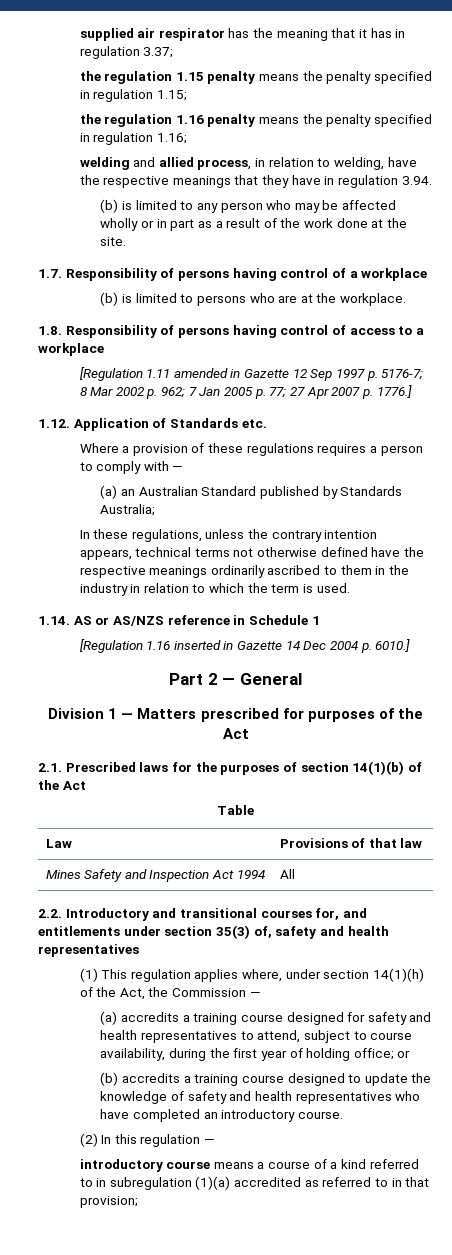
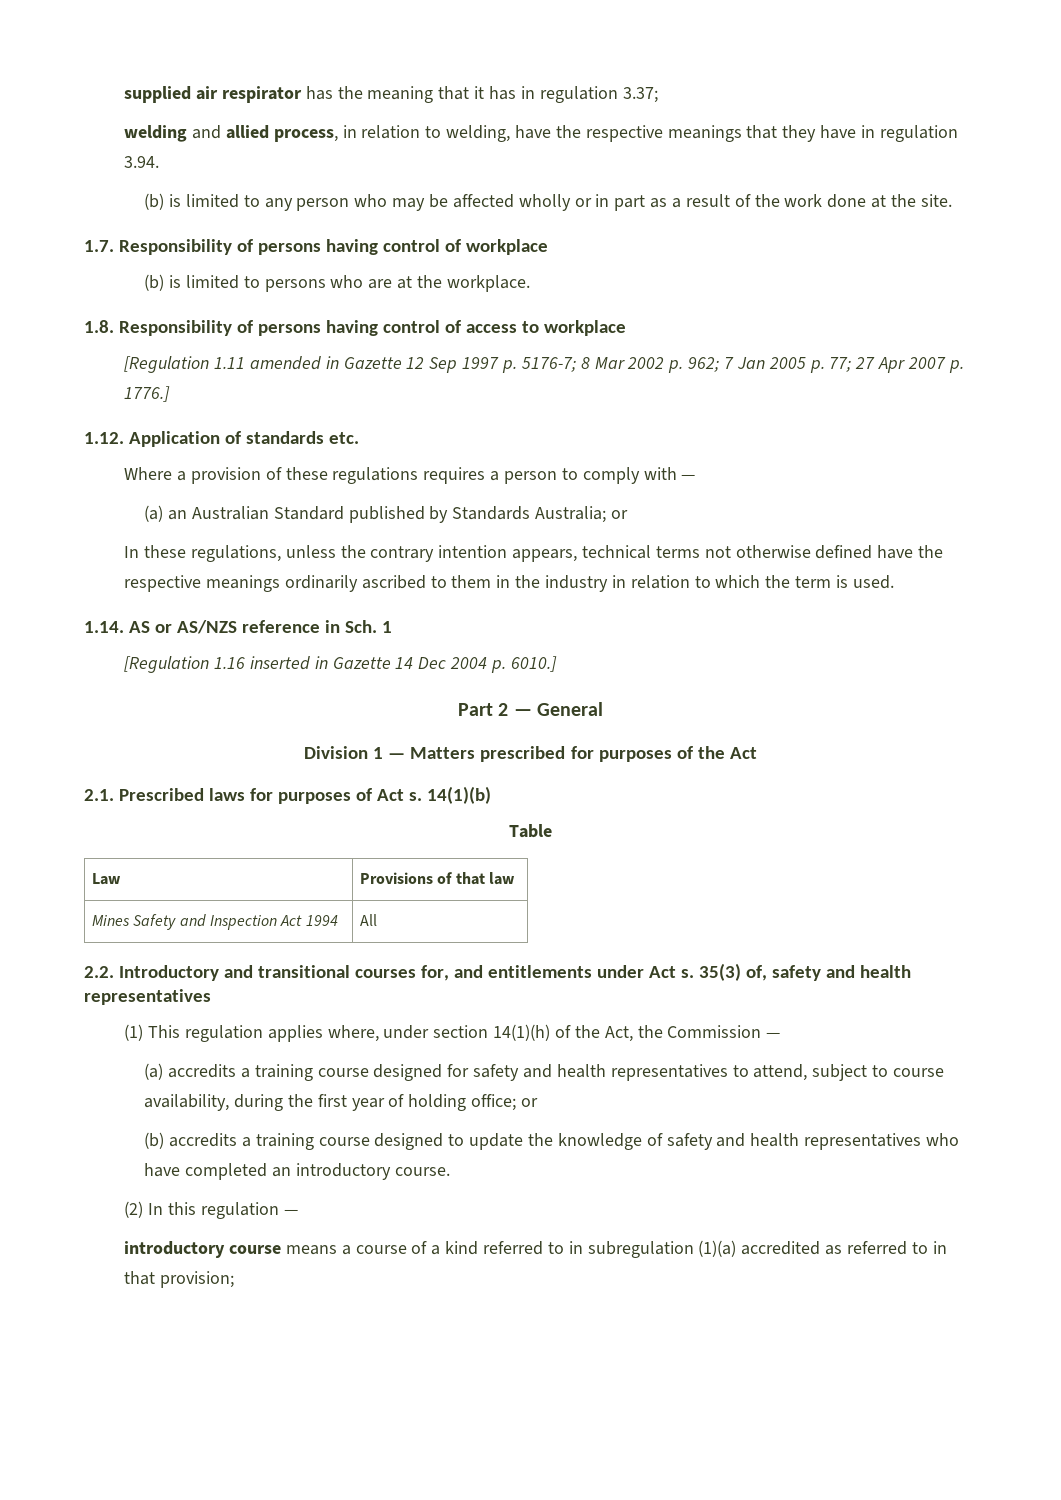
[79,71,433,84] [79,89,187,102] [79,114,433,127] [79,132,187,145] // the regulation 1.15 penalty means the penalty specified in regulation 1.15; // the regulation 1.16 penalty means the penalty specified in regulation 1.16; -> (658, 95) none
[349,271,358,278] a -> (461, 245) none
[415,328,424,335] a -> (539, 327) none
[169,418,238,428] Standards -> [245,431,324,444] standards
(156, 510) none -> [610,510,628,519] or
[248,615,308,625] Schedule -> [344,620,377,633] Sch.
[195,762,349,775] the purposes of section -> [277,788,422,804] purposes of Act s.
[407,762,422,772] [38,780,86,790] of the Act -> (491, 795) none
[164,926,213,936] section -> [648,966,694,978] Act s.

